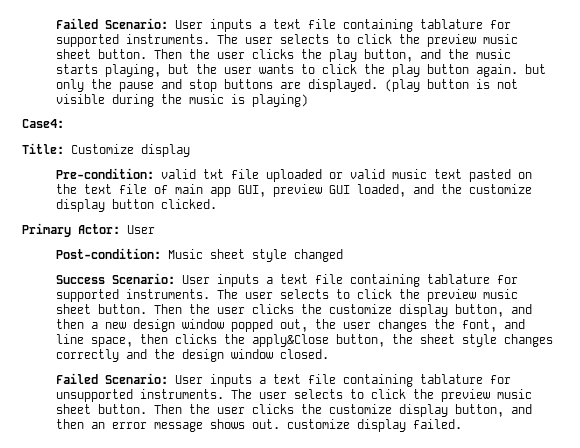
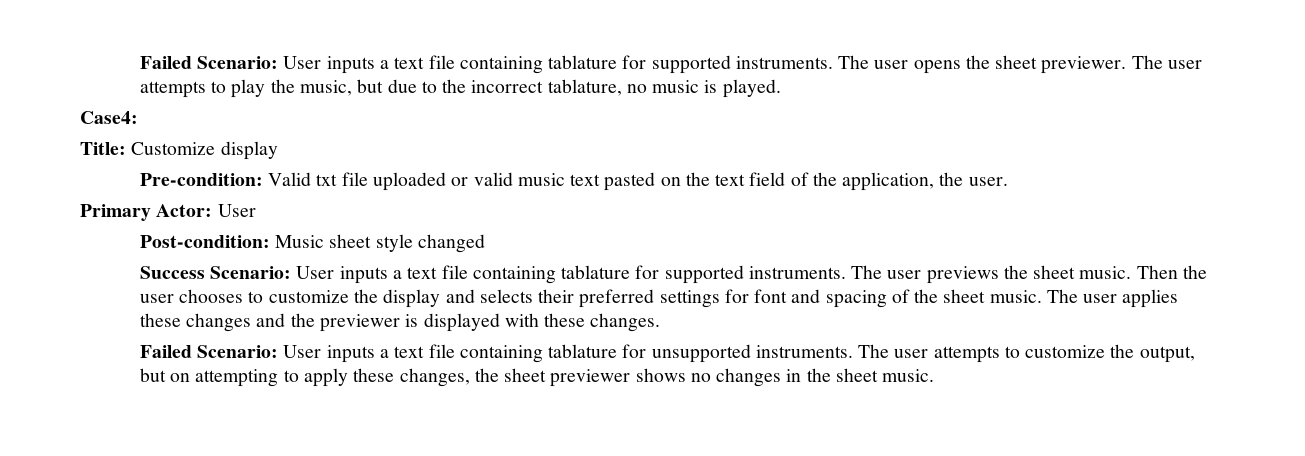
[280,34,519,47] [56,49,512,62] [56,64,547,77] [56,79,519,92] [56,94,183,107] selects to click the preview music sheet button. Then the user clicks the play button, and the music starts playing, but the user wants to click the play button again. but only the pause and stop buttons are displayed. (play button is not visible during the -> [913,55,1202,74] [139,79,647,98] opens the sheet previewer. The user attempts to play the music, but due to the incorrect tablature, no
[252,94,309,107] playing) -> [722,79,781,98] played.
[161,169,197,179] valid -> [268,172,312,186] Valid
[119,184,533,197] [56,199,218,212] file of main app GUI, preview GUI loaded, and the customize display button clicked. -> [749,172,1008,191] field of the application, the user.
[280,289,519,302] [56,304,533,317] [56,319,526,332] [56,334,554,347] [56,349,330,362] selects to click the preview music sheet button. Then the user clicks the customize display button, and then a new design window popped out, the user changes the font, and line space, then clicks the apply&Close button, the sheet style changes correctly and the design window closed. -> [926,265,1207,284] [139,289,1179,308] [139,313,661,332] previews the sheet music. Then the user chooses to customize the display and selects their preferred settings for font and spacing of the sheet music. The user applies these changes and the previewer is displayed with these changes.
[294,389,533,402] [56,404,533,417] [56,419,463,432] selects to click the preview music sheet button. Then the user clicks the customize display button, and then an error message shows out. customize display failed. -> [933,344,1195,363] [139,368,935,387] attempts to customize the output, but on attempting to apply these changes, the sheet previewer shows no changes in the sheet music.

